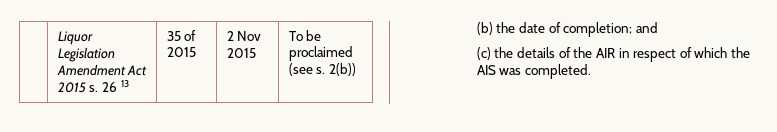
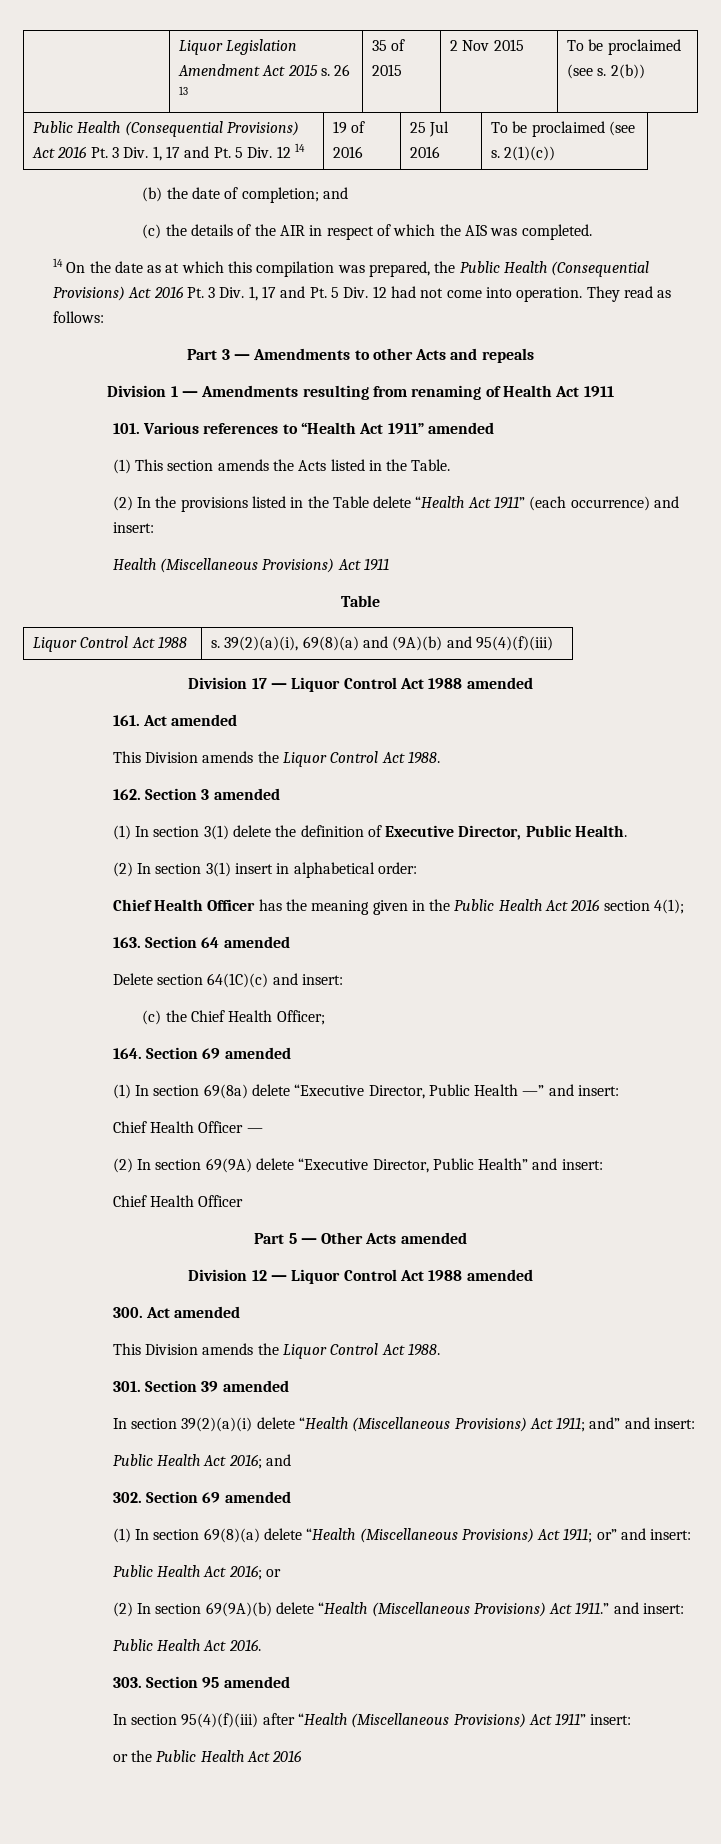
(356, 69) none -> [33,121,300,137] [32,143,305,161] [333,121,366,134] [333,146,364,158] [410,121,450,137] [410,146,441,158] [491,121,636,137] [491,146,556,161] // Public Health (Consequential Provisions) Act 2016 Pt. 3 Div. 1, 17 and Pt. 5 Div. 12 14 | 19 of 2016 | 25 Jul 2016 | To be proclaimed (see s. 2(1)(c))
(591, 71) none -> [52,258,650,277] [52,286,672,302] [52,311,104,323] [187,348,534,363] [107,385,614,400] [112,422,494,434] [112,459,451,474] [112,496,680,512] [112,522,154,533] [112,558,389,573] [341,595,380,607] [33,636,188,652] [211,636,553,651] [188,677,533,692] [112,714,238,726] [112,751,440,767] [112,788,280,800] [112,825,628,840] [112,862,417,878] [112,899,685,915] [112,936,290,948] [112,973,343,988] [142,1010,325,1025] [112,1047,291,1059] [112,1084,620,1099] [112,1121,263,1133] [112,1158,603,1173] [112,1195,244,1207] [254,1232,467,1244] [188,1269,533,1284] [112,1306,241,1318] [112,1343,440,1359] [112,1380,289,1392] [112,1417,696,1432] [112,1454,291,1469] [112,1491,291,1503] [112,1528,692,1543] [112,1565,281,1580] [112,1602,685,1617] [112,1639,261,1651] [112,1676,290,1688] [112,1713,632,1728] [112,1750,303,1762] // 14 On the date as at which this compilation was prepared, the Public Health (Consequential Provisions) Act 2016 Pt. 3 Div. 1, 17 and Pt. 5 Div. 12 had not come into operation. They read as follows: // Part 3 — Amendments to other Acts and repeals // Division 1 — Amendments resulting from renaming of Health Act 1911 // 101. Various references to “Health Act 1911” amended // (1) This section amends the Acts listed in the Table. // (2) In the provisions listed in the Table delete “Health Act 1911” (each occurrence) and insert: // Health (Miscellaneous Provisions) Act 1911 // Table // Liquor Control Act 1988 | s. 39(2)(a)(i), 69(8)(a) and (9A)(b) and 95(4)(f)(iii) // Division 17 — Liquor Control Act 1988 amended // 161. Act amended // This Division amends the Liquor Control Act 1988. // 162. Section 3 amended // (1) In section 3(1) delete the definition of Executive Director, Public Health. // (2) In section 3(1) insert in alphabetical order: // Chief Health Officer has the meaning given in the Public Health Act 2016 section 4(1); // 163. Section 64 amended // Delete section 64(1C)(c) and insert: // (c) the Chief Health Officer; // 164. Section 69 amended // (1) In section 69(8a) delete “Executive Director, Public Health —” and insert: // Chief Health Officer — // (2) In section 69(9A) delete “Executive Director, Public Health” and insert: // Chief Health Officer // Part 5 — Other Acts amended // Division 12 — Liquor Control Act 1988 amended // 300. Act amended // This Division amends the Liquor Control Act 1988. // 301. Section 39 amended // In section 39(2)(a)(i) delete “Health (Miscellaneous Provisions) Act 1911; and” and insert: // Public Health Act 2016; and // 302. Section 69 amended // (1) In section 69(8)(a) delete “Health (Miscellaneous Provisions) Act 1911; or” and insert: // Public Health Act 2016; or // (2) In section 69(9A)(b) delete “Health (Miscellaneous Provisions) Act 1911.” and insert: // Public Health Act 2016. // 303. Section 95 amended // In section 95(4)(f)(iii) after “Health (Miscellaneous Provisions) Act 1911” insert: // or the Public Health Act 2016

